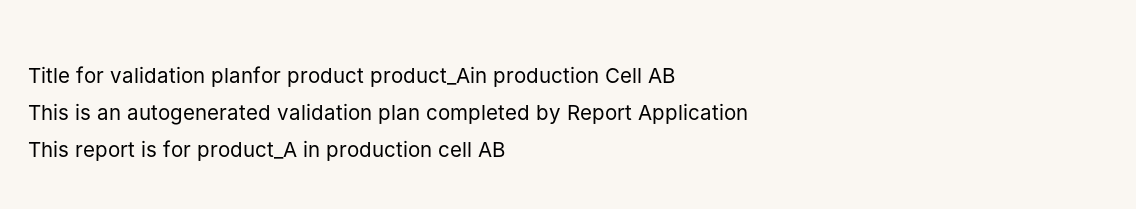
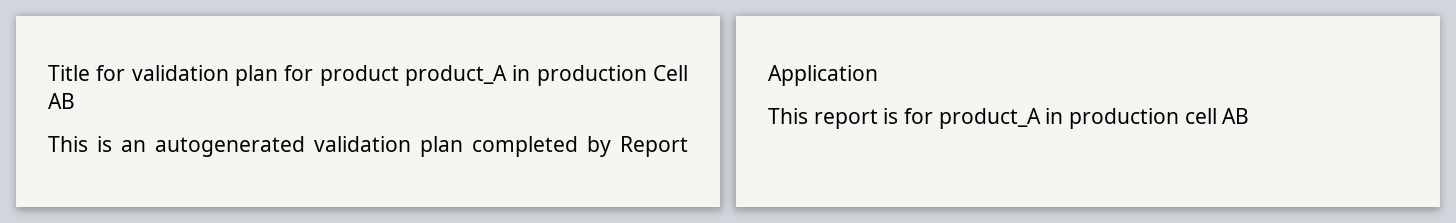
[211,66,487,87] planfor product product_Ain -> [235,65,531,86] plan for product product_A in

